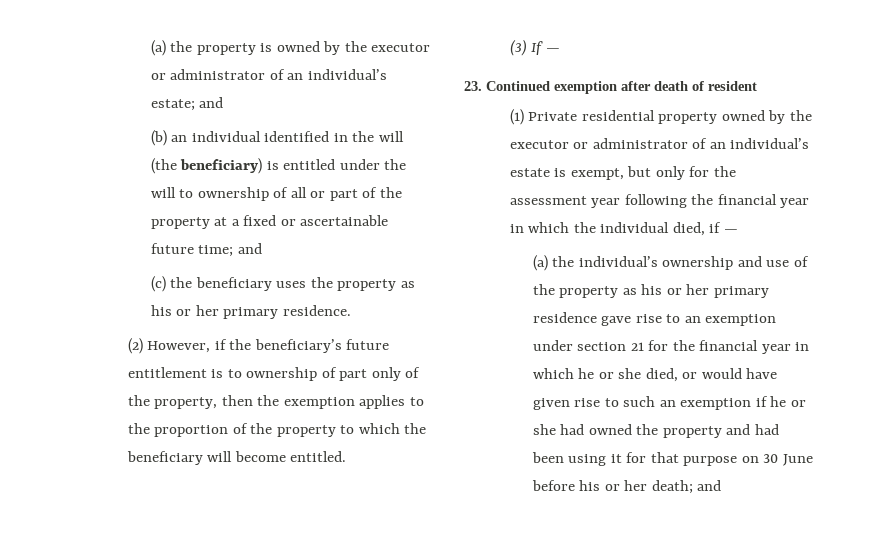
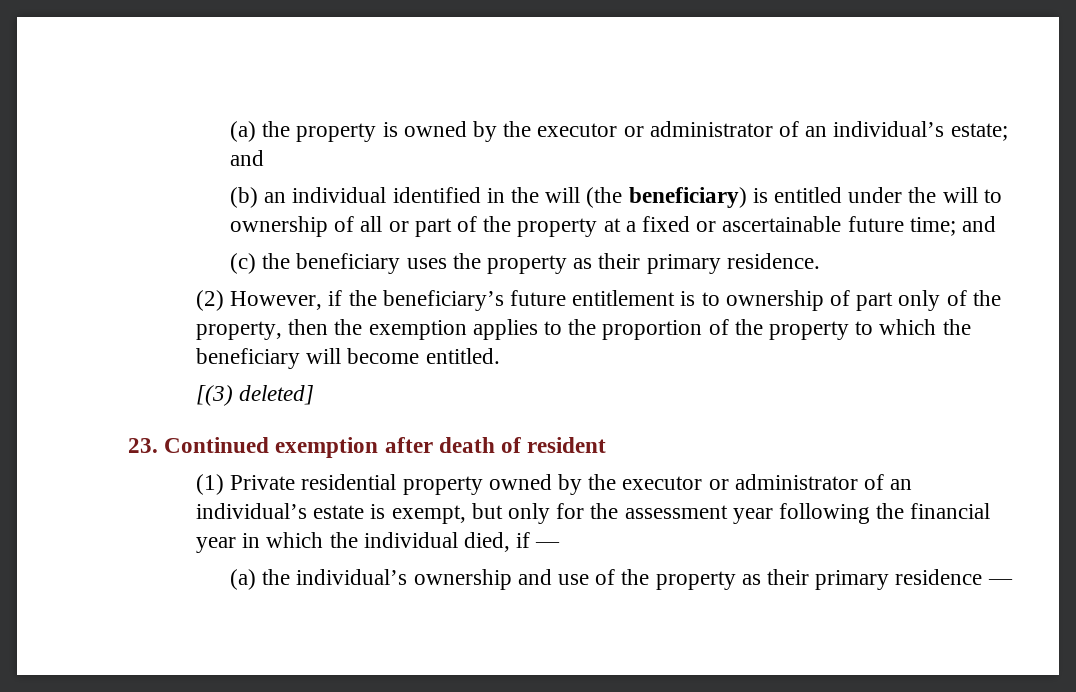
[150,305,219,316] his or her -> [598,253,641,269] their
[509,39,560,56] (3) If — -> [195,385,315,406] [(3) deleted]
[641,284,769,298] [532,312,777,326] [532,340,810,354] [532,368,778,382] [532,396,806,410] [532,424,779,438] [531,452,813,466] [531,480,722,494] his or her primary residence gave rise to an exemption under section 21 for the financial year in which he or she died, or would have given rise to such an exemption if he or she had owned the property and had been using it for that purpose on 30 June before his or her death; and -> [766,569,1013,590] their primary residence —

